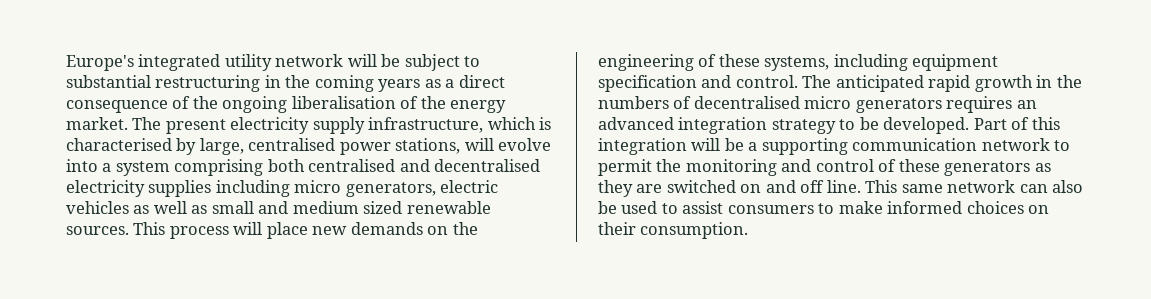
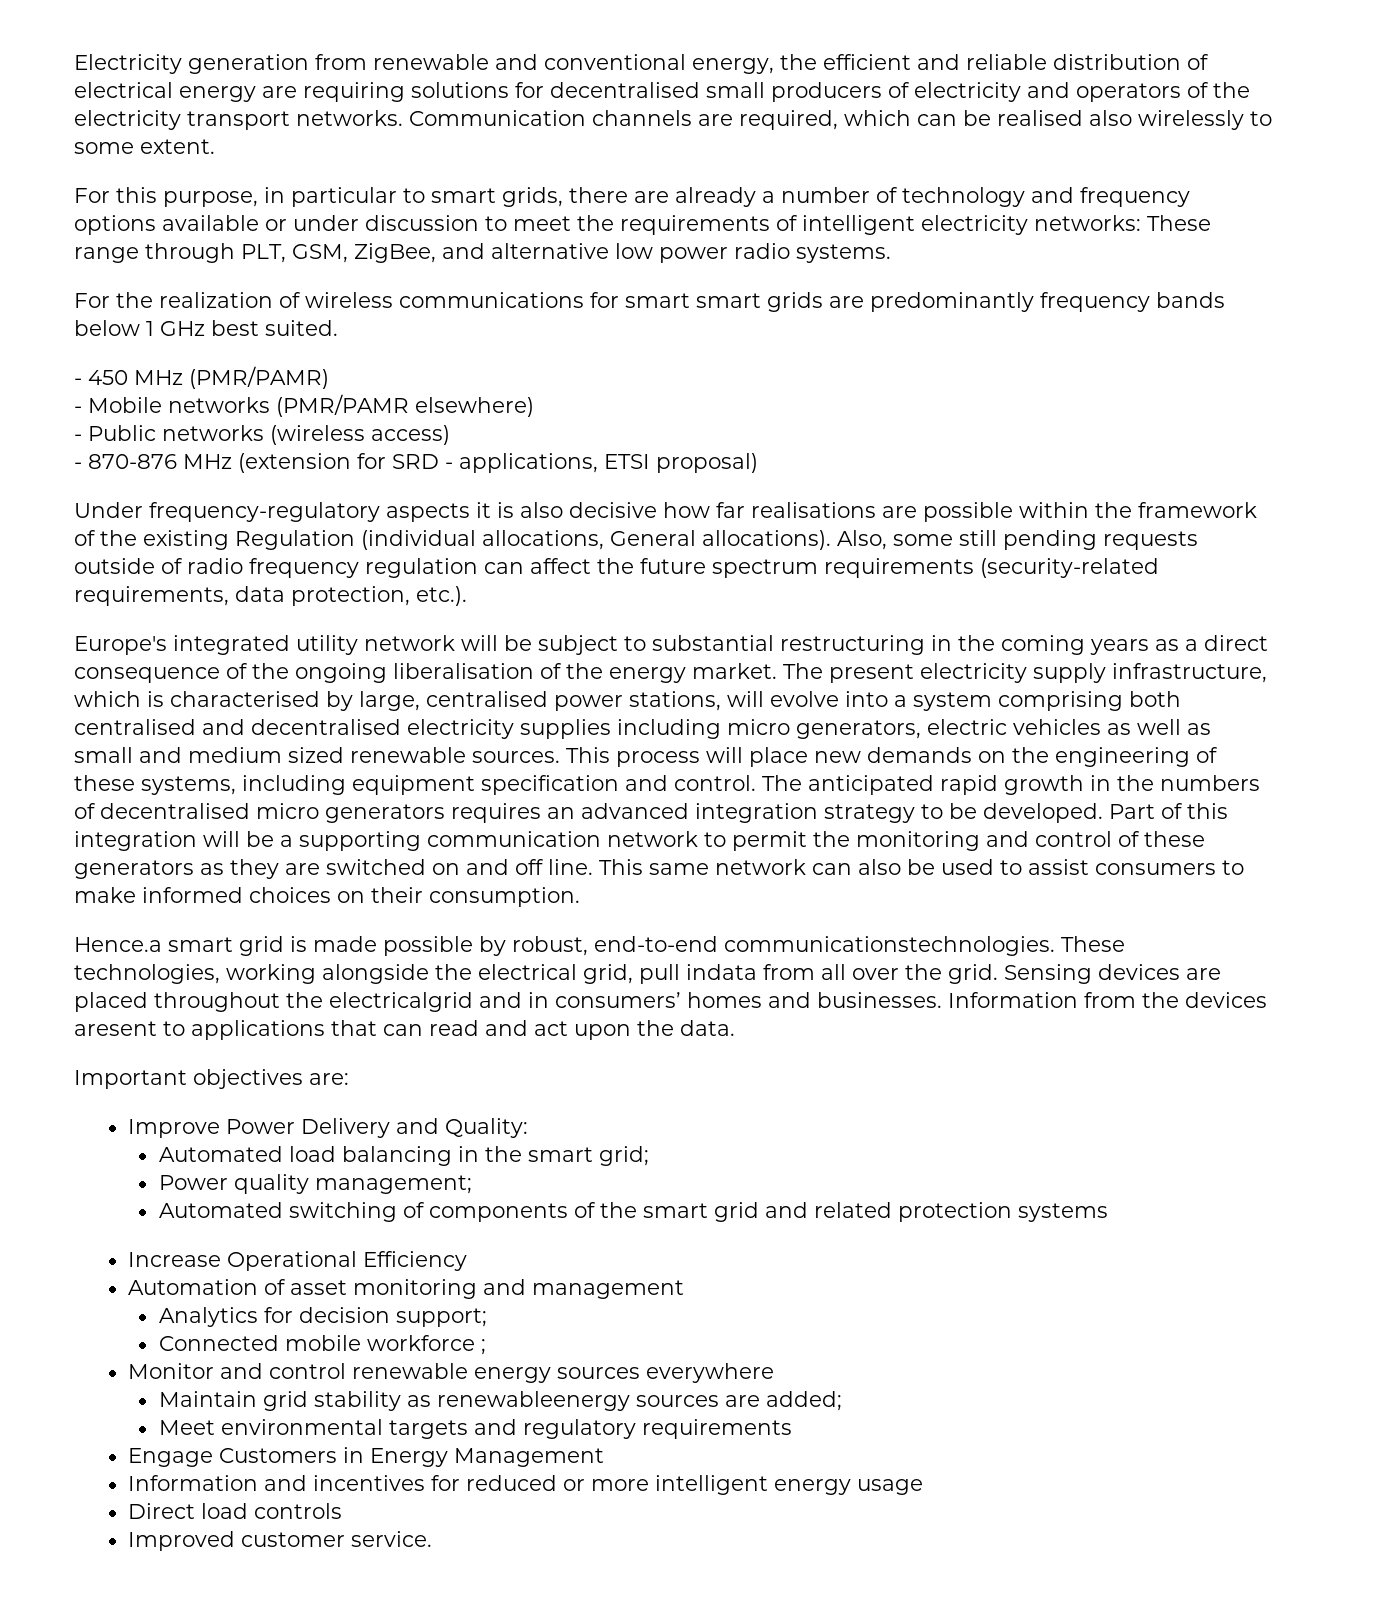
(66, 63) none -> [74,54,1209,74] [74,82,1250,102] [74,110,1272,130] [74,139,215,154] [74,187,1190,207] [74,215,1211,235] [74,243,891,263] [74,292,1225,312] [74,320,338,336] [74,366,329,389] [74,394,534,417] [74,425,450,445] [74,453,758,473] [74,502,1257,522] [74,530,1198,550] [74,558,1159,578] [74,586,467,606] Electricity generation from renewable and conventional energy, the efficient and reliable distribution of electrical energy are requiring solutions for decentralised small producers of electricity and operators of the electricity transport networks. Communication channels are required, which can be realised also wirelessly to some extent. // For this purpose, in particular to smart grids, there are already a number of technology and frequency options available or under discussion to meet the requirements of intelligent electricity networks: These range through PLT, GSM, ZigBee, and alternative low power radio systems. // For the realization of wireless communications for smart smart grids are predominantly frequency bands below 1 GHz best suited. // - 450 MHz (PMR/PAMR) // - Mobile networks (PMR/PAMR elsewhere) // - Public networks (wireless access) // - 870-876 MHz (extension for SRD - applications, ETSI proposal) // Under frequency-regulatory aspects it is also decisive how far realisations are possible within the framework of the existing Regulation (individual allocations, General allocations). Also, some still pending requests outside of radio frequency regulation can affect the future spectrum requirements (security-related requirements, data protection, etc.). //
(749, 230) none -> [74,936,1125,956] [74,964,1221,984] [74,992,1267,1012] [74,1020,735,1040] [74,1069,349,1089] [128,1118,529,1138] [158,1146,649,1166] [158,1174,472,1194] [158,1202,1108,1222] [128,1251,468,1271] [128,1279,685,1299] [158,1307,487,1327] [158,1335,486,1355] [128,1363,775,1383] [158,1391,842,1411] [158,1419,792,1439] [128,1447,605,1467] [128,1475,924,1495] [128,1503,343,1519] [128,1531,433,1551] // Hence.a smart grid is made possible by robust, end-to-end communicationstechnologies. These technologies, working alongside the electrical grid, pull indata from all over the grid. Sensing devices are placed throughout the electricalgrid and in consumers’ homes and businesses. Information from the devices aresent to applications that can read and act upon the data. // Important objectives are: // Improve Power Delivery and Quality: // Automated load balancing in the smart grid; // Power quality management; // Automated switching of components of the smart grid and related protection systems // Increase Operational Efficiency // Automation of asset monitoring and management // Analytics for decision support; // Connected mobile workforce ; // Monitor and control renewable energy sources everywhere // Maintain grid stability as renewableenergy sources are added; // Meet environmental targets and regulatory requirements // Engage Customers in Energy Management // Information and incentives for reduced or more intelligent energy usage // Direct load controls // Improved customer service.

